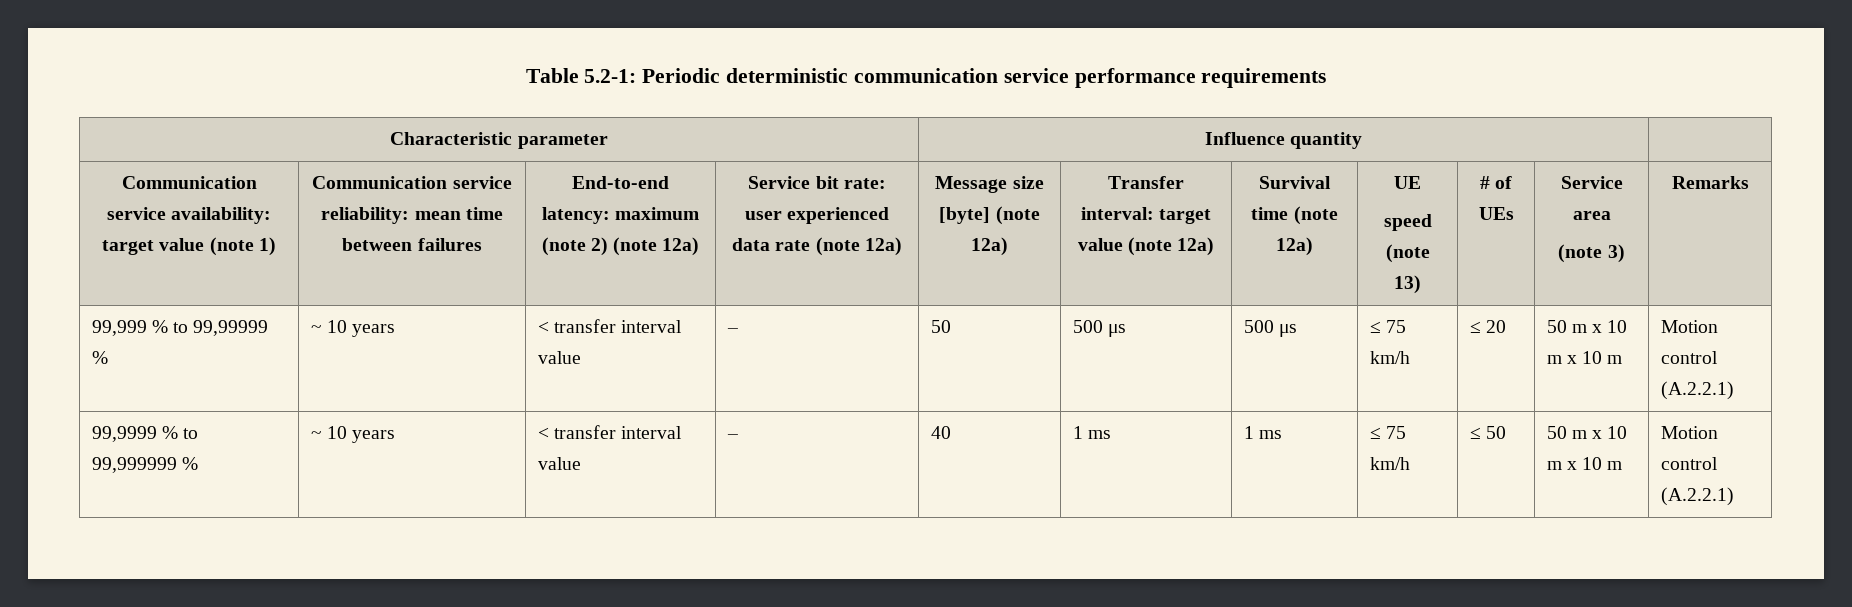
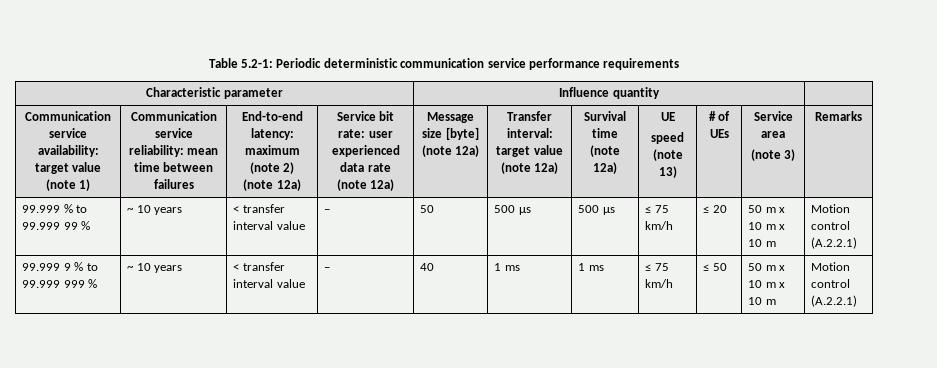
[91,320,269,336] 99,999 % to 99,99999 -> [22,204,88,213] [22,222,78,230] 99.999 % to 99.999 99
[91,426,199,442] [91,457,177,473] 99,9999 % to 99,999999 -> [22,262,98,271] [22,280,85,288] 99.999 9 % to 99.999 999

